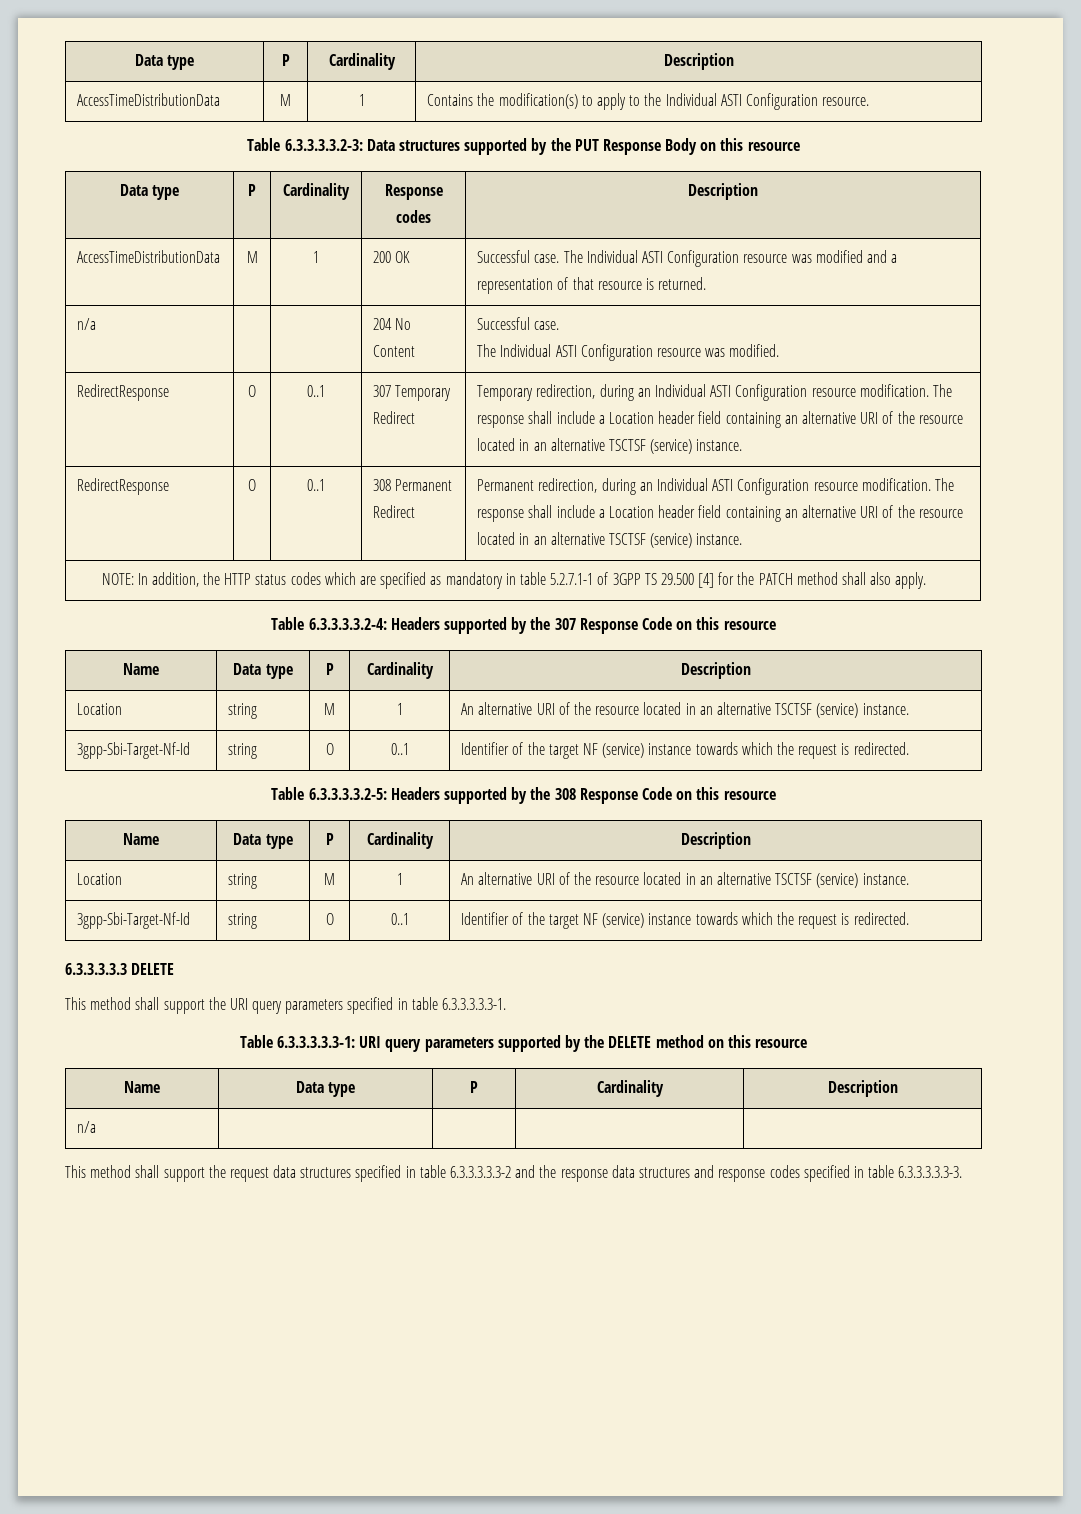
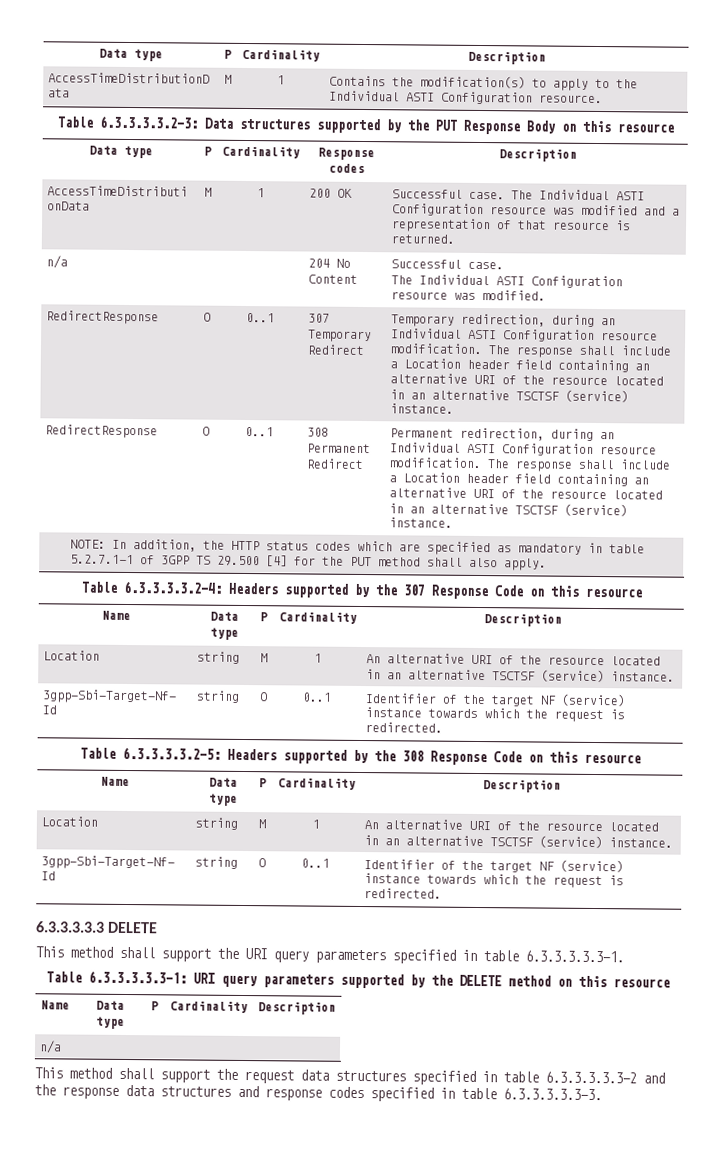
[758,573,793,585] PATCH -> [349,556,372,567] PUT

